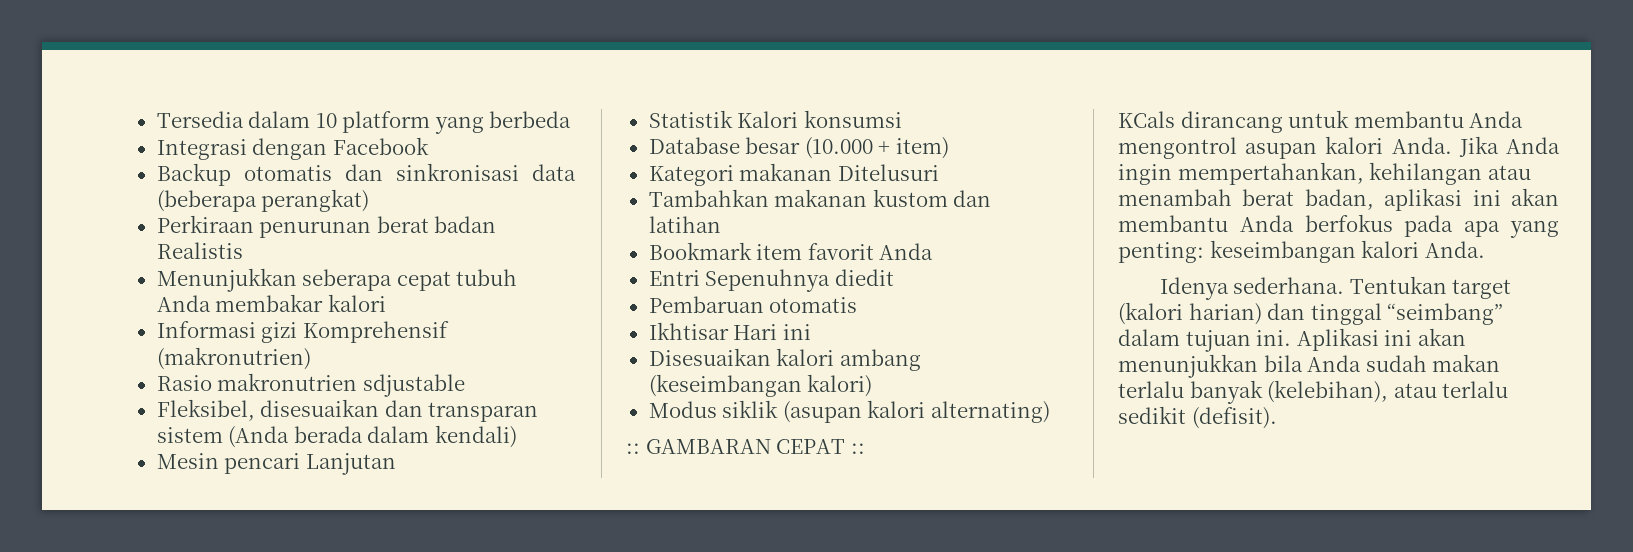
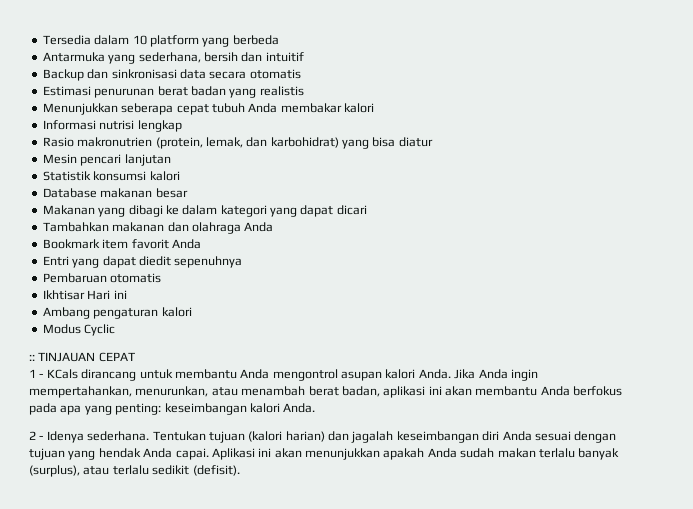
[156,137,429,160] Integrasi dengan Facebook -> [42,52,304,64] Antarmuka yang sederhana, bersih dan intuitif
[243,165,332,181] otomatis -> (84, 75) none
[156,189,370,212] [156,215,254,233] (beberapa perangkat) // Perkiraan -> [209,69,301,79] [42,86,91,96] secara otomatis // Estimasi
[156,242,243,259] Realistis -> [229,86,304,98] yang realistis
[261,321,449,343] [156,347,311,370] gizi Komprehensif (makronutrien) -> [99,120,182,132] nutrisi lengkap
[362,374,465,397] [156,399,539,422] [156,425,517,448] sdjustable // Fleksibel, disesuaikan dan transparan sistem (Anda berada dalam kendali) -> [155,137,433,149] (protein, lemak, dan karbohidrat) yang bisa diatur
[305,453,396,475] Lanjutan -> [124,154,171,166] lanjutan
[737,111,799,128] Kalori -> (91, 176) none
(902, 119) none -> [149,171,180,181] kalori
(740, 145) none -> [100,188,153,198] makanan
[804,137,949,159] [648,163,939,186] (10.000 + item) // Kategori makanan Ditelusuri -> [42,205,367,217] // Makanan yang dibagi ke dalam kategori yang dapat dicari
[872,189,992,207] [648,216,721,233] kustom dan latihan -> [167,222,274,234] dan olahraga Anda
[705,269,831,292] Sepenuhnya -> [72,256,136,268] yang dapat
(894, 277) none -> [174,256,243,268] sepenuhnya
[648,348,921,371] [648,374,873,397] [648,400,1050,423] [626,439,771,454] Disesuaikan kalori ambang (keseimbangan kalori) // Modus siklik (asupan kalori alternating) // :: GAMBARAN -> [42,307,192,319] [42,324,116,336] [29,352,96,362] Ambang pengaturan kalori // Modus Cyclic // :: TINJAUAN
[850,443,865,454] :: // -> [29,369,44,378] // 1 -
[1369,162,1483,185] kehilangan -> [135,386,209,397] menurunkan,
(1485, 249) none -> [29,431,44,440] 2 -
[1452,279,1512,299] target -> [208,431,245,443] tujuan
[1310,303,1504,325] [1118,329,1292,352] tinggal “seimbang” dalam tujuan ini. -> [351,431,617,443] [29,448,209,460] jagalah keseimbangan diri Anda sesuai dengan tujuan yang hendak Anda capai.
[1263,355,1303,372] bila -> [383,448,425,460] apakah
[1267,380,1389,403] (kelebihan), -> [29,465,80,477] (surplus),

